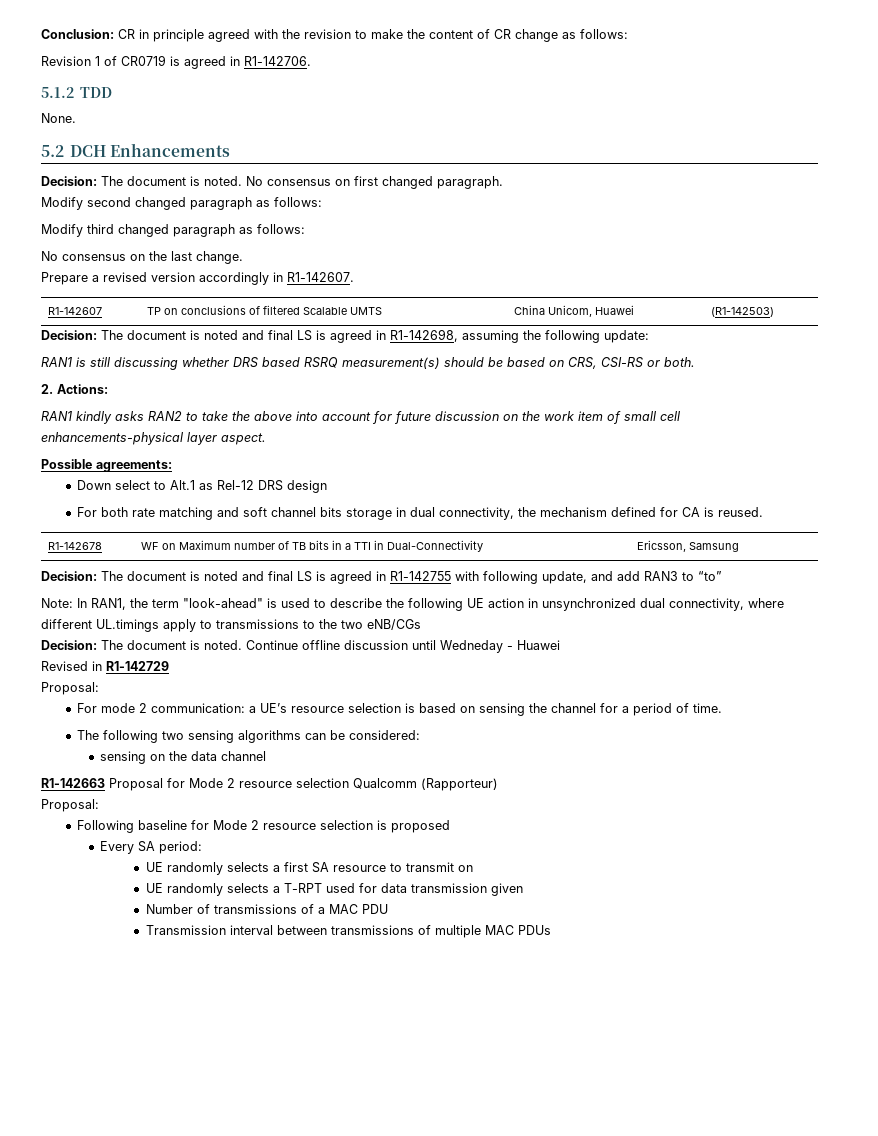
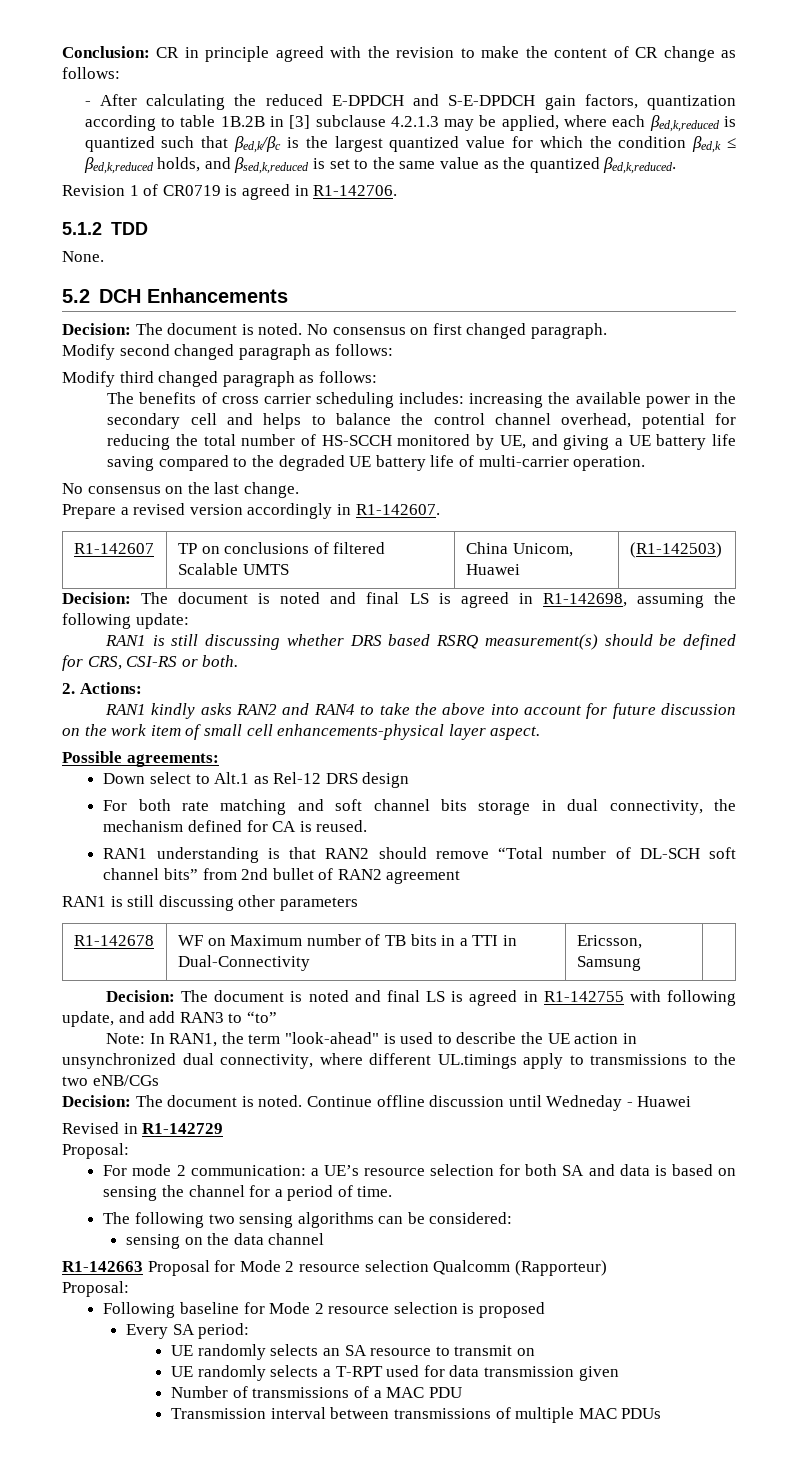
(628, 34) none -> [84,94,736,110] [84,115,737,132] [84,136,737,153] [83,157,677,174] // - After calculating the reduced E-DPDCH and S-E-DPDCH gain factors, quantization according to table 1B.2B in [3] subclause 4.2.1.3 may be applied, where each βed,k,reduced is quantized such that βed,k/βc is the largest quantized value for which the condition βed,k ≤ βed,k,reduced holds, and βsed,k,reduced is set to the same value as the quantized βed,k,reduced.
(305, 229) none -> [107,392,737,408] [107,413,736,429] [107,434,736,450] [107,455,646,471] // The benefits of cross carrier scheduling includes: increasing the available power in the secondary cell and helps to balance the control channel overhead, potential for reducing the total number of HS-SCCH monitored by UE, and giving a UE battery life saving compared to the degraded UE battery life of multi-carrier operation.
[507,357,564,367] based on -> [683,634,737,650] [62,655,83,671] defined for
(182, 416) none -> [282,703,355,715] and RAN4
(764, 512) none -> [103,847,736,863] [103,868,461,884] [62,895,358,911] // RAN1 understanding is that RAN2 should remove “Total number of DL-SCH soft channel bits” from 2nd bullet of RAN2 agreement // RAN1 is still discussing other parameters
[408,598,463,611] following -> (543, 1038) none
(402, 708) none -> [499,1164,650,1176] for both SA and data
[272,862,308,872] a first -> [322,1348,340,1356] an

